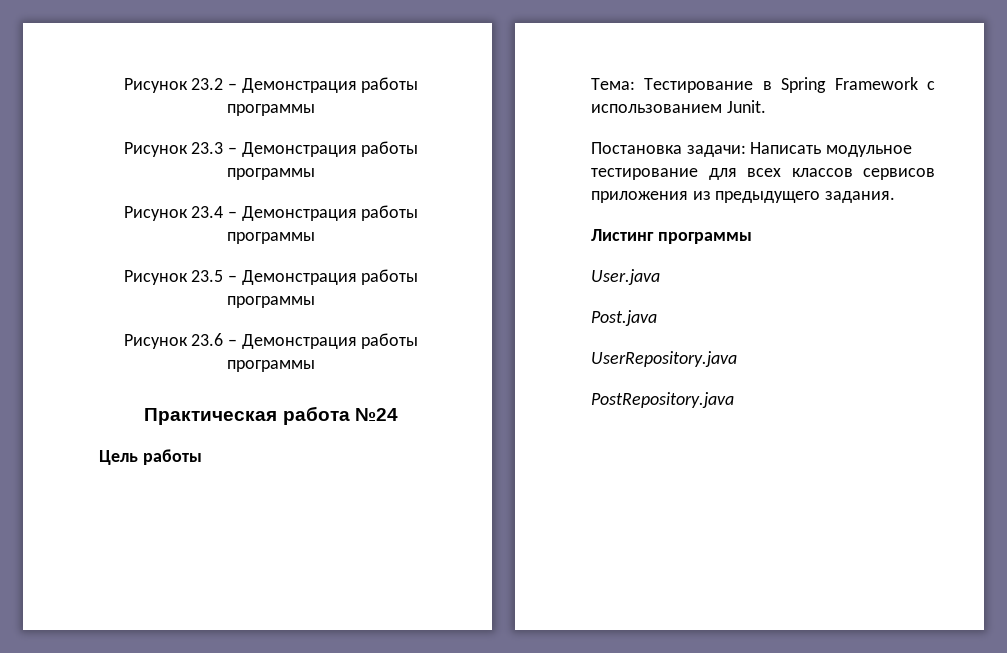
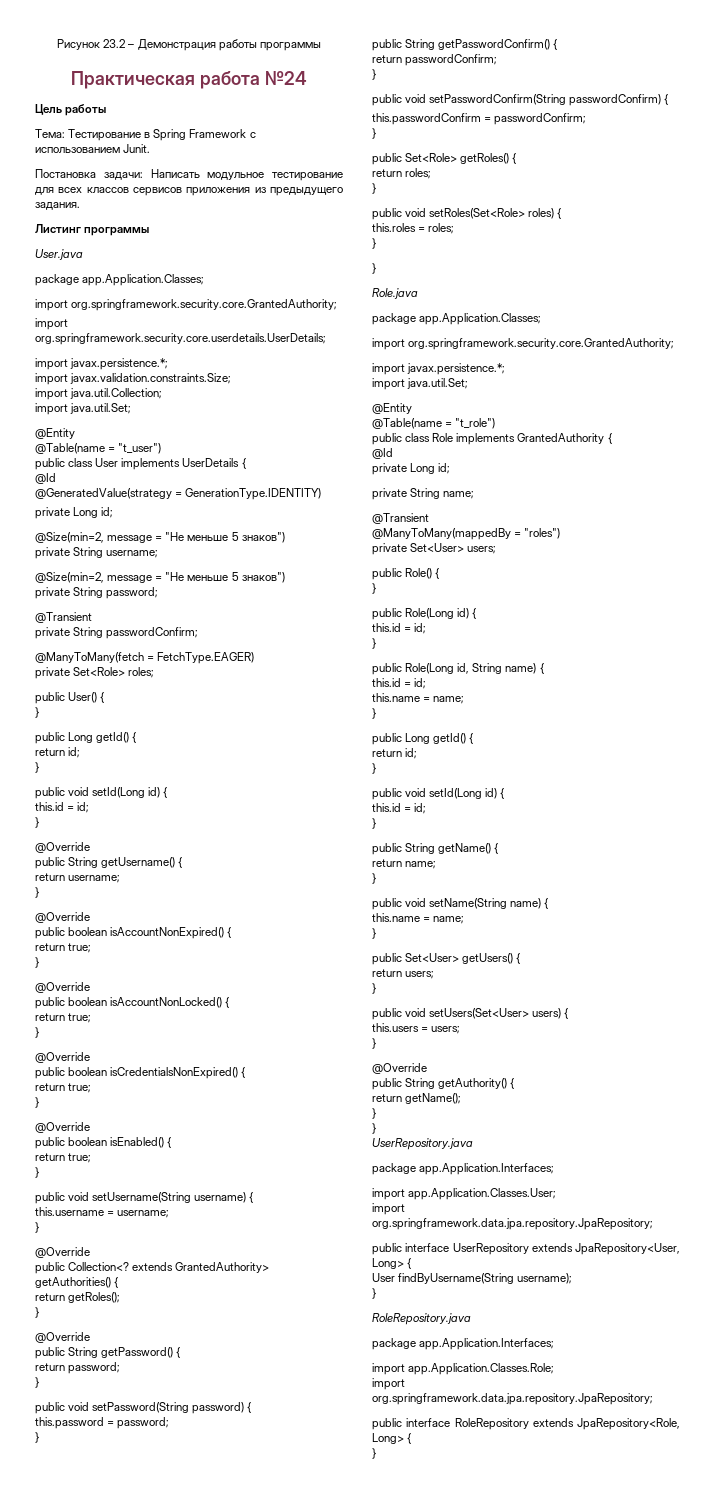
[123,141,419,157] [227,168,315,180] [123,205,419,221] [227,232,315,244] [123,269,419,285] [227,296,315,308] [123,333,419,349] [227,360,315,372] // Рисунок 23.3 – Демонстрация работы программы // Рисунок 23.4 – Демонстрация работы программы // Рисунок 23.5 – Демонстрация работы программы // Рисунок 23.6 – Демонстрация работы программы -> (321, 46) none
[591,310,657,326] [591,351,737,367] [591,392,734,408] Post.java // UserRepository.java // PostRepository.java -> [35,274,205,286] [35,299,338,311] [35,318,68,330] [35,333,326,345] [35,358,169,370] [35,373,232,385] [35,388,163,400] [35,403,132,415] [35,428,75,439] [35,443,162,454] [35,458,246,470] [35,473,56,484] [35,488,322,500] [35,507,114,519] [35,532,285,543] [35,547,159,559] [35,572,285,583] [35,587,159,599] [35,612,92,623] [35,627,199,639] [35,652,255,664] [35,667,155,679] [35,692,105,704] [35,707,39,718] [35,732,137,744] [35,747,81,758] [35,762,39,773] [35,787,168,799] [35,802,90,813] [35,817,39,828] [35,842,90,853] [35,857,183,869] [35,873,121,883] [35,887,39,898] [35,912,90,923] [35,927,232,939] [35,943,92,953] [35,957,39,968] [35,982,90,993] [35,997,230,1009] [35,1013,92,1023] [35,1027,39,1038] [35,1052,90,1063] [35,1067,246,1079] [35,1083,92,1093] [35,1097,39,1108] [35,1122,90,1133] [35,1137,172,1149] [35,1153,92,1163] [35,1167,39,1178] [35,1192,254,1204] [35,1207,170,1218] [35,1222,39,1233] [35,1247,90,1258] [35,1262,270,1274] [35,1277,119,1288] [35,1292,121,1303] [35,1307,39,1318] [35,1332,90,1343] [35,1347,181,1359] [35,1362,121,1374] [35,1377,39,1388] [35,1402,252,1414] [35,1417,170,1429] [35,1432,39,1443] [372,39,558,51] [372,54,498,66] [372,69,376,80] [372,94,669,106] [372,113,587,125] [372,128,376,139] [372,153,517,165] [372,168,432,179] [372,183,376,194] [372,208,562,220] [372,223,455,234] [372,238,376,249] [372,263,376,274] [372,288,418,299] [372,313,542,325] [372,338,675,350] [372,363,506,375] [372,378,469,390] [372,403,412,414] [372,418,496,429] [372,433,612,445] [372,448,393,459] [372,463,451,475] [372,488,475,500] [372,513,429,524] [372,528,561,540] [372,543,497,555] [372,568,440,580] [372,583,376,594] [372,608,477,620] [372,623,427,634] [372,638,376,649] [372,663,544,675] [372,678,427,689] [372,693,465,704] [372,708,376,719] [372,733,474,745] [372,748,418,759] [372,763,376,774] [372,788,505,800] [372,803,427,814] [372,818,376,829] [372,843,499,855] [372,859,437,869] [372,873,376,884] [372,898,549,910] [372,913,465,924] [372,928,376,939] [372,953,521,965] [372,969,435,979] [372,983,376,994] [372,1008,569,1020] [372,1023,461,1034] [372,1038,376,1049] [372,1063,427,1074] [372,1078,515,1090] [372,1093,462,1104] [372,1108,376,1119] [372,1123,376,1134] [372,1138,473,1150] [372,1163,555,1175] [372,1188,557,1200] [372,1203,405,1215] [372,1218,653,1230] [372,1243,680,1255] [372,1258,412,1269] [372,1273,573,1284] [372,1288,376,1299] [372,1313,471,1325] [372,1338,555,1350] [372,1363,555,1375] [372,1378,405,1390] [372,1393,653,1405] [372,1418,680,1430] [372,1433,412,1444] [372,1448,376,1459] package app.Application.Classes; // import org.springframework.security.core.GrantedAuthority; // import org.springframework.security.core.userdetails.UserDetails; // import javax.persistence.*; // import javax.validation.constraints.Size; // import java.util.Collection; // import java.util.Set; // @Entity // @Table(name = "t_user") // public class User implements UserDetails { // @Id // @GeneratedValue(strategy = GenerationType.IDENTITY) // private Long id; // @Size(min=2, message = "Не меньше 5 знаков") // private String username; // @Size(min=2, message = "Не меньше 5 знаков") // private String password; // @Transient // private String passwordConfirm; // @ManyToMany(fetch = FetchType.EAGER) // private Set<Role> roles; // public User() { // } // public Long getId() { // return id; // } // public void setId(Long id) { // this.id = id; // } // @Override // public String getUsername() { // return username; // } // @Override // public boolean isAccountNonExpired() { // return true; // } // @Override // public boolean isAccountNonLocked() { // return true; // } // @Override // public boolean isCredentialsNonExpired() { // return true; // } // @Override // public boolean isEnabled() { // return true; // } // public void setUsername(String username) { // this.username = username; // } // @Override // public Collection<? extends GrantedAuthority> getAuthorities() { // return getRoles(); // } // @Override // public String getPassword() { // return password; // } // public void setPassword(String password) { // this.password = password; // } // public String getPasswordConfirm() { // return passwordConfirm; // } // public void setPasswordConfirm(String passwordConfirm) { // this.passwordConfirm = passwordConfirm; // } // public Set<Role> getRoles() { // return roles; // } // public void setRoles(Set<Role> roles) { // this.roles = roles; // } // } // Role.java // package app.Application.Classes; // import org.springframework.security.core.GrantedAuthority; // import javax.persistence.*; // import java.util.Set; // @Entity // @Table(name = "t_role") // public class Role implements GrantedAuthority { // @Id // private Long id; // private String name; // @Transient // @ManyToMany(mappedBy = "roles") // private Set<User> users; // public Role() { // } // public Role(Long id) { // this.id = id; // } // public Role(Long id, String name) { // this.id = id; // this.name = name; // } // public Long getId() { // return id; // } // public void setId(Long id) { // this.id = id; // } // public String getName() { // return name; // } // public void setName(String name) { // this.name = name; // } // public Set<User> getUsers() { // return users; // } // public void setUsers(Set<User> users) { // this.users = users; // } // @Override // public String getAuthority() { // return getName(); // } // } // UserRepository.java // package app.Application.Interfaces; // import app.Application.Classes.User; // import org.springframework.data.jpa.repository.JpaRepository; // public interface UserRepository extends JpaRepository<User, Long> { // User findByUsername(String username); // } // RoleRepository.java // package app.Application.Interfaces; // import app.Application.Classes.Role; // import org.springframework.data.jpa.repository.JpaRepository; // public interface RoleRepository extends JpaRepository<Role, Long> { // }

